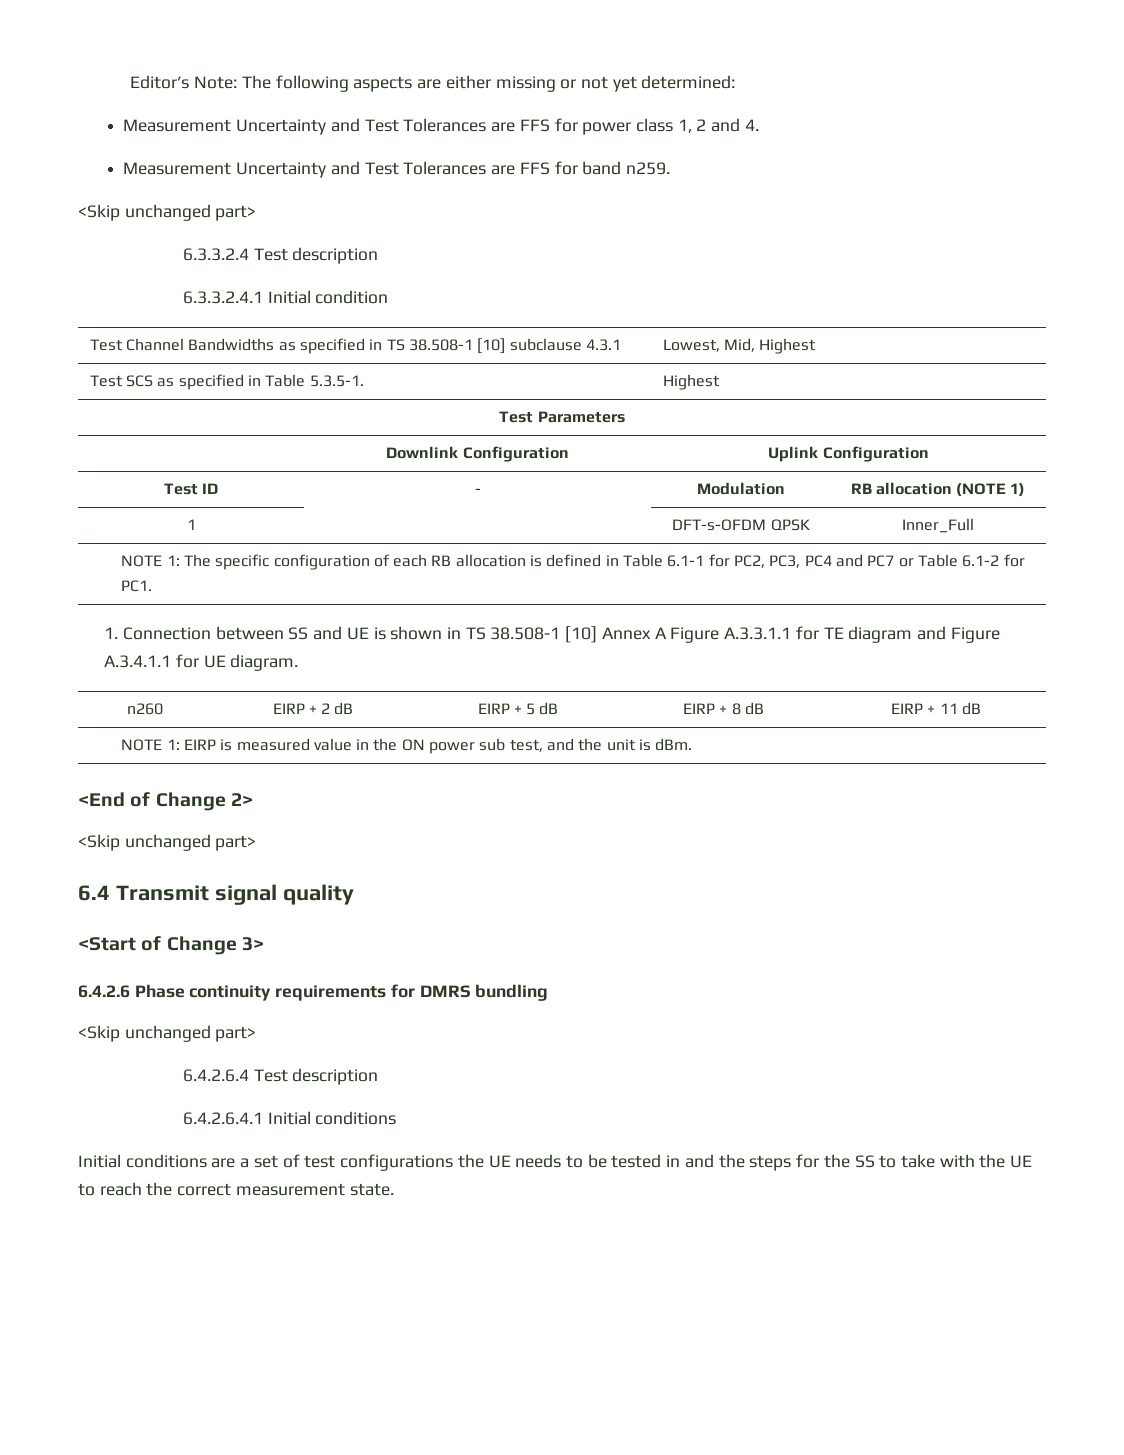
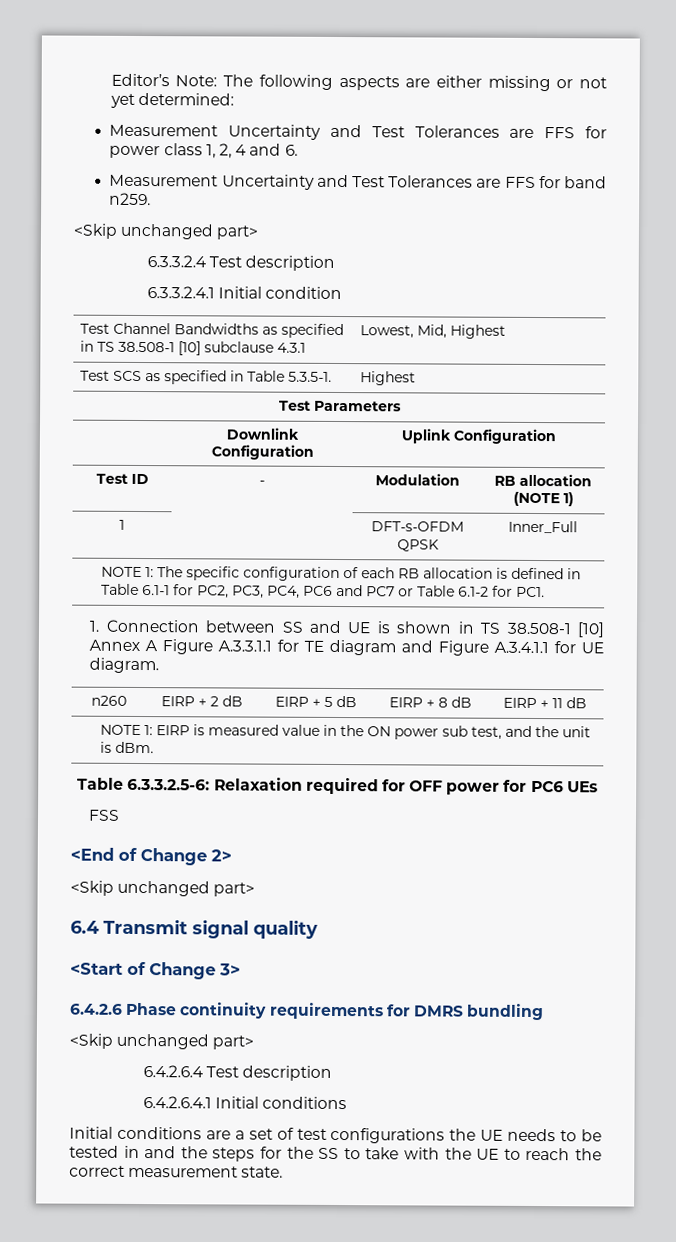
[696,118,759,132] 2 and 4. -> [218,143,298,159] 2, 4 and 6.
[804,555,832,567] PC4 -> [266,585,333,599] PC4, PC6
(693, 744) none -> [77,777,598,795] [88,809,121,821] // Table 6.3.3.2.5-6: Relaxation required for OFF power for PC6 UEs // FSS

